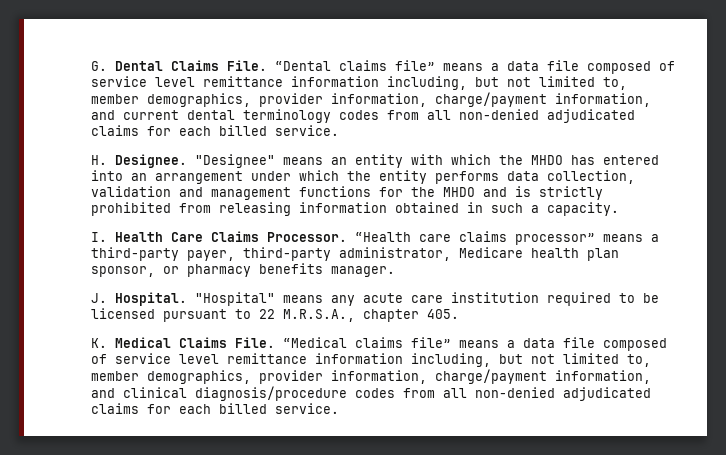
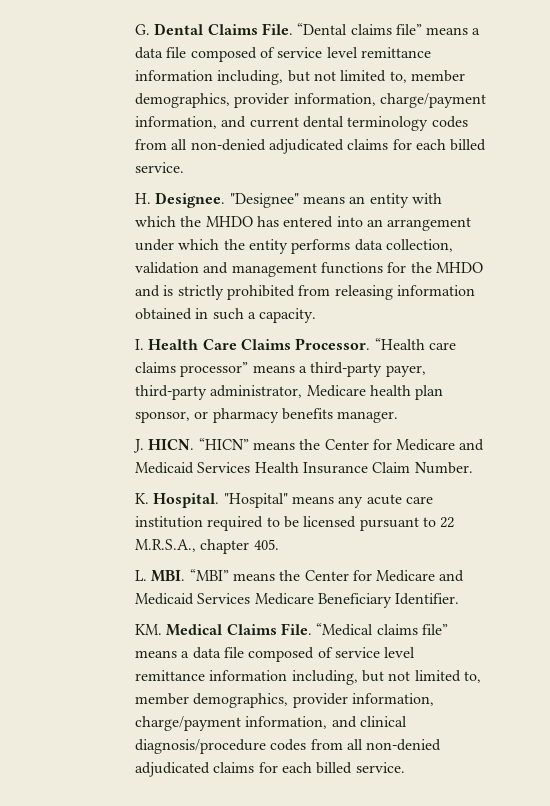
(108, 298) none -> [148,438,485,451] [134,462,473,474] [134,493,149,504] HICN. “HICN” means the Center for Medicare and Medicaid Services Health Insurance Claim Number. // K.
[91,338,108,348] K. -> [134,569,465,582] [134,593,460,608] [134,624,162,635] L. MBI. “MBI” means the Center for Medicare and Medicaid Services Medicare Beneficiary Identifier. // KM.

